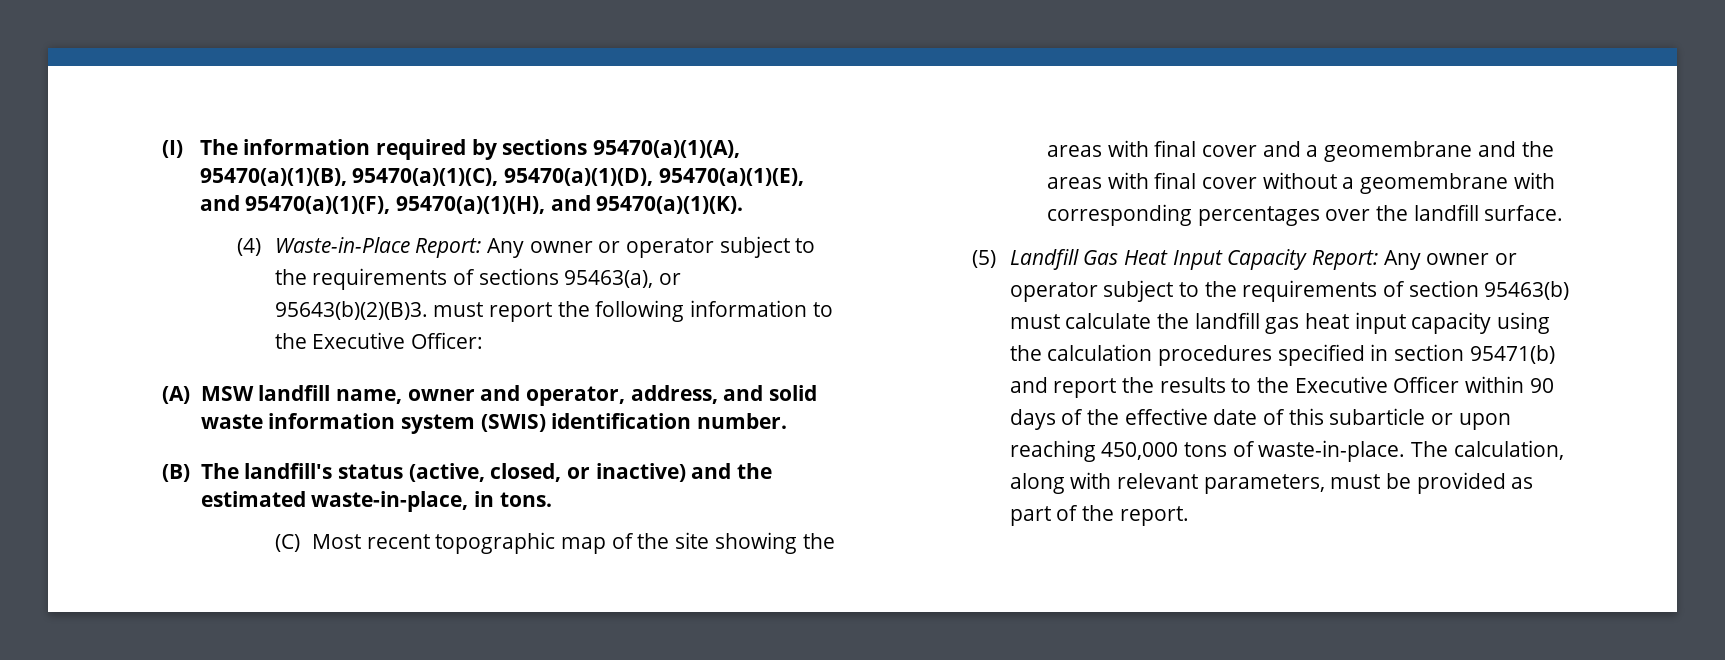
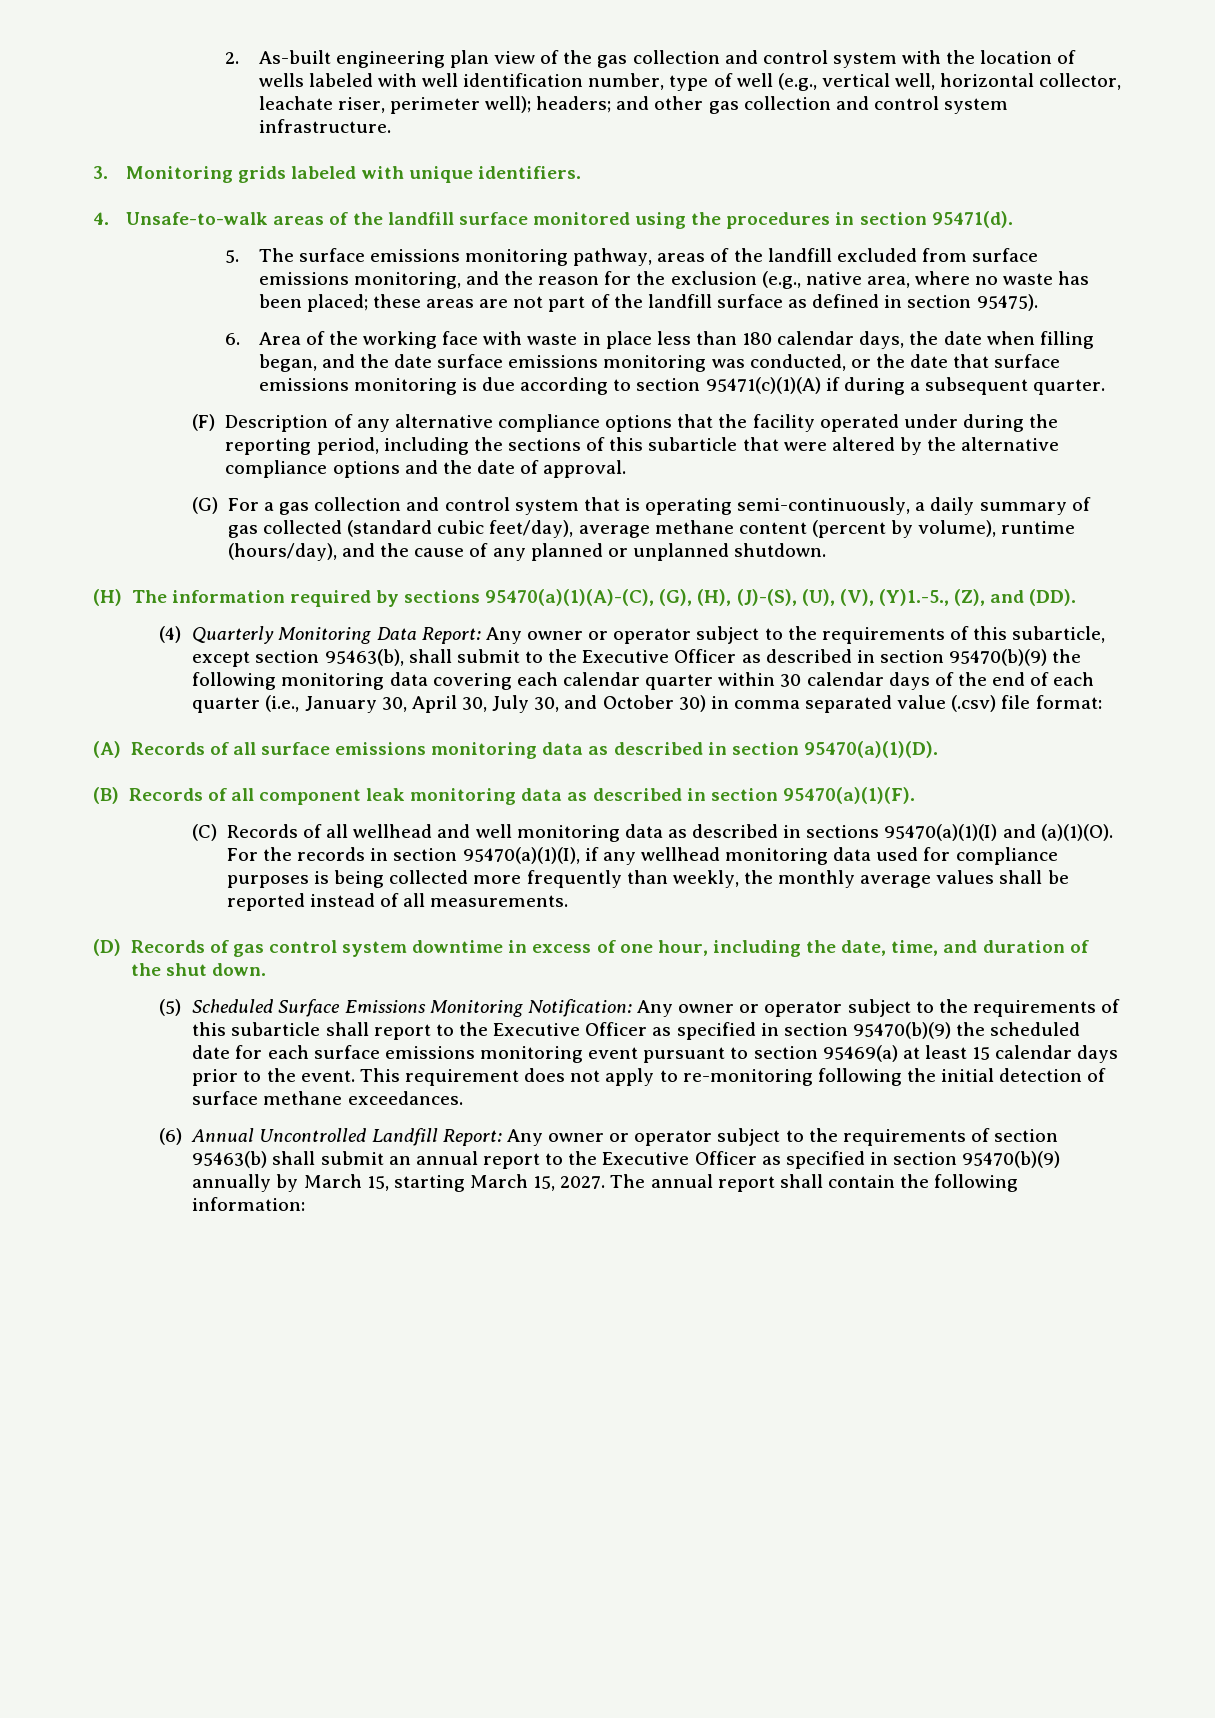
[162,140,183,158] (I) -> [225,50,1077,68] [258,73,1122,91] [258,96,1009,114] [258,119,391,133] [93,166,581,183] [93,211,1013,229] [225,248,1039,266] [258,271,1090,289] [258,294,1038,312] [225,331,1094,349] [258,354,1061,372] [258,377,1106,395] [192,414,1059,432] [225,437,1060,455] [225,460,627,478] [192,497,1091,515] [227,520,1076,538] [227,543,827,561] [93,589,122,606] 2. As-built engineering plan view of the gas collection and control system with the location of wells labeled with well identification number, type of well (e.g., vertical well, horizontal collector, leachate riser, perimeter well); headers; and other gas collection and control system infrastructure. // 3. Monitoring grids labeled with unique identifiers. // 4. Unsafe-to-walk areas of the landfill surface monitored using the procedures in section 95471(d). // 5. The surface emissions monitoring pathway, areas of the landfill excluded from surface emissions monitoring, and the reason for the exclusion (e.g., native area, where no waste has been placed; these areas are not part of the landfill surface as defined in section 95475). // 6. Area of the working face with waste in place less than 180 calendar days, the date when filling began, and the date surface emissions monitoring was conducted, or the date that surface emissions monitoring is due according to section 95471(c)(1)(A) if during a subsequent quarter. // (F) Description of any alternative compliance options that the facility operated under during the reporting period, including the sections of this subarticle that were altered by the alternative compliance options and the date of approval. // (G) For a gas collection and control system that is operating semi-continuously, a daily summary of gas collected (standard cubic feet/day), average methane content (percent by volume), runtime (hours/day), and the cause of any planned or unplanned shutdown. // (H)
[592,140,740,158] [199,168,804,186] [199,195,744,214] [237,237,410,256] 95470(a)(1)(A), 95470(a)(1)(B), 95470(a)(1)(C), 95470(a)(1)(D), 95470(a)(1)(E), and 95470(a)(1)(F), 95470(a)(1)(H), and 95470(a)(1)(K). // (4) Waste-in-Place -> [485,589,1077,606] [159,626,417,644] 95470(a)(1)(A)-(C), (G), (H), (J)-(S), (U), (V), (Y)1.-5., (Z), and (DD). // (4) Quarterly Monitoring Data
[478,268,681,288] [274,300,833,322] [274,332,483,349] [162,385,817,406] [200,413,787,434] [162,463,772,482] [200,491,552,512] [274,532,835,554] [1047,140,1554,162] [1047,172,1555,194] [1047,204,1564,226] [972,249,1308,270] sections 95463(a), or 95643(b)(2)(B)3. must report the following information to the Executive Officer: // (A) MSW landfill name, owner and operator, address, and solid waste information system (SWIS) identification number. // (B) The landfill's status (active, closed, or inactive) and the estimated waste-in-place, in tons. // (C) Most recent topographic map of the site showing the areas with final cover and a geomembrane and the areas with final cover without a geomembrane with corresponding percentages over the landfill surface. // (5) Landfill Gas Heat Input Capacity -> [973,626,1106,643] [192,649,1082,667] [192,672,1095,690] [192,695,1102,713] [93,741,938,759] [93,787,915,805] [192,824,1113,842] [226,847,1058,865] [226,870,1069,888] [226,893,569,911] [93,939,1089,957] [130,963,266,976] [159,999,1121,1017] [192,1022,1081,1040] [192,1045,1119,1063] [192,1068,1107,1086] [192,1091,463,1105] [159,1128,438,1146] this subarticle, except section 95463(b), shall submit to the Executive Officer as described in section 95470(b)(9) the following monitoring data covering each calendar quarter within 30 calendar days of the end of each quarter (i.e., January 30, April 30, July 30, and October 30) in comma separated value (.csv) file format: // (A) Records of all surface emissions monitoring data as described in section 95470(a)(1)(D). // (B) Records of all component leak monitoring data as described in section 95470(a)(1)(F). // (C) Records of all wellhead and well monitoring data as described in sections 95470(a)(1)(I) and (a)(1)(O). For the records in section 95470(a)(1)(I), if any wellhead monitoring data used for compliance purposes is being collected more frequently than weekly, the monthly average values shall be reported instead of all measurements. // (D) Records of gas control system downtime in excess of one hour, including the date, time, and duration of the shut down. // (5) Scheduled Surface Emissions Monitoring Notification: Any owner or operator subject to the requirements of this subarticle shall report to the Executive Officer as specified in section 95470(b)(9) the scheduled date for each surface emissions monitoring event pursuant to section 95469(a) at least 15 calendar days prior to the event. This requirement does not apply to re-monitoring following the initial detection of surface methane exceedances. // (6) Annual Uncontrolled Landfill
[1009,312,1550,334] [1009,344,1555,366] [1009,376,1554,398] [1009,408,1511,430] [1009,440,1564,462] [1009,472,1534,494] [1009,505,1189,526] must calculate the landfill gas heat input capacity using the calculation procedures specified in section 95471(b) and report the results to the Executive Officer within 90 days of the effective date of this subarticle or upon reaching 450,000 tons of waste-in-place. The calculation, along with relevant parameters, must be provided as part of the report. -> [272,1151,1061,1169] [192,1174,1019,1192] [192,1197,306,1211] shall submit an annual report to the Executive Officer as specified in section 95470(b)(9) annually by March 15, starting March 15, 2027. The annual report shall contain the following information:

